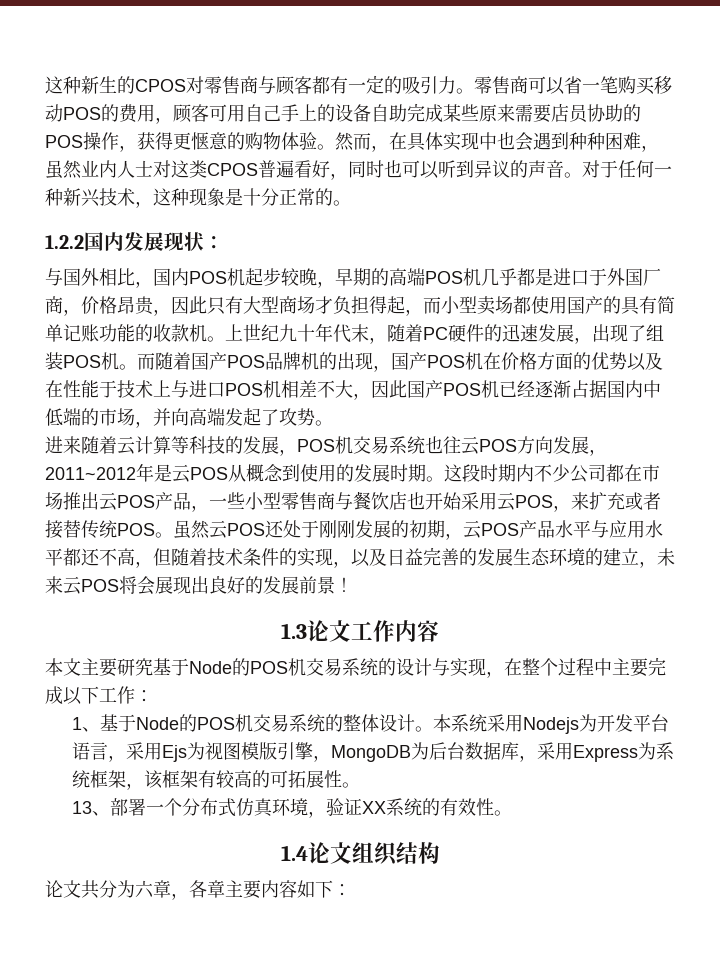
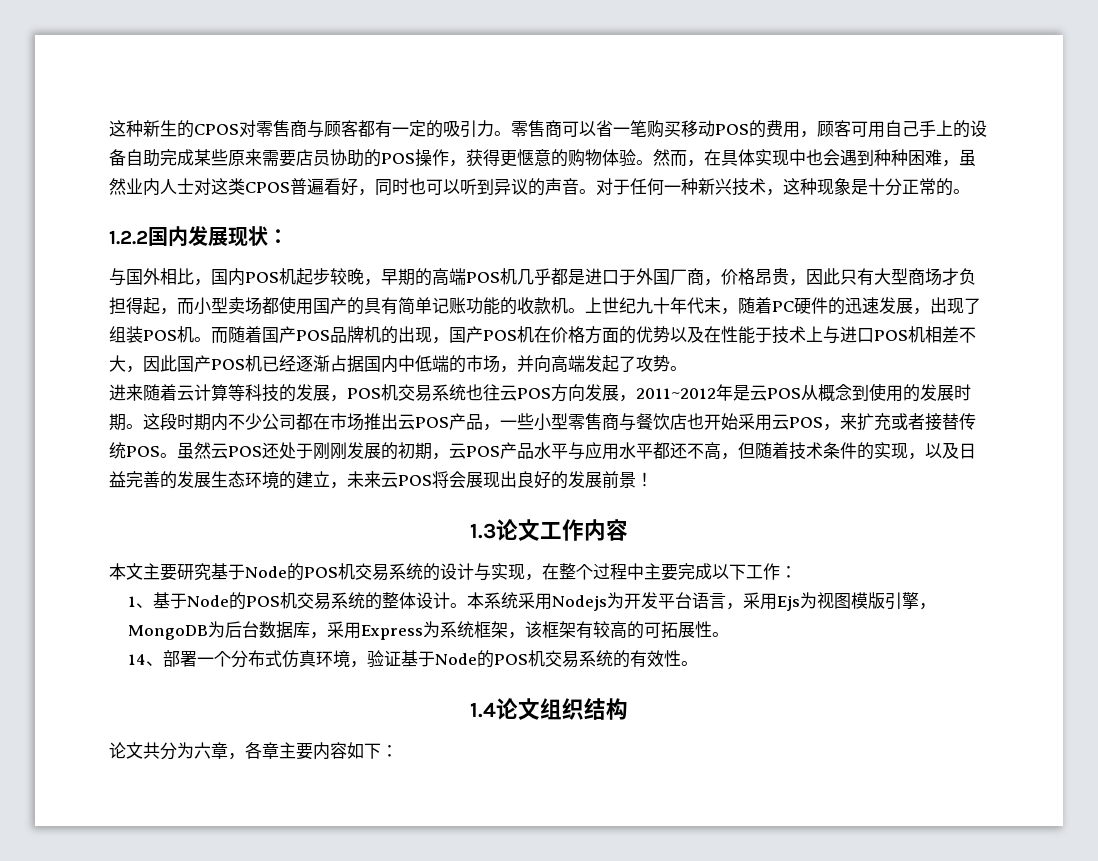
[72,801,93,814] 13 -> [127,654,146,665] 14
[362,801,387,814] XX -> [400,650,579,668] 基于Node的POS机交易

